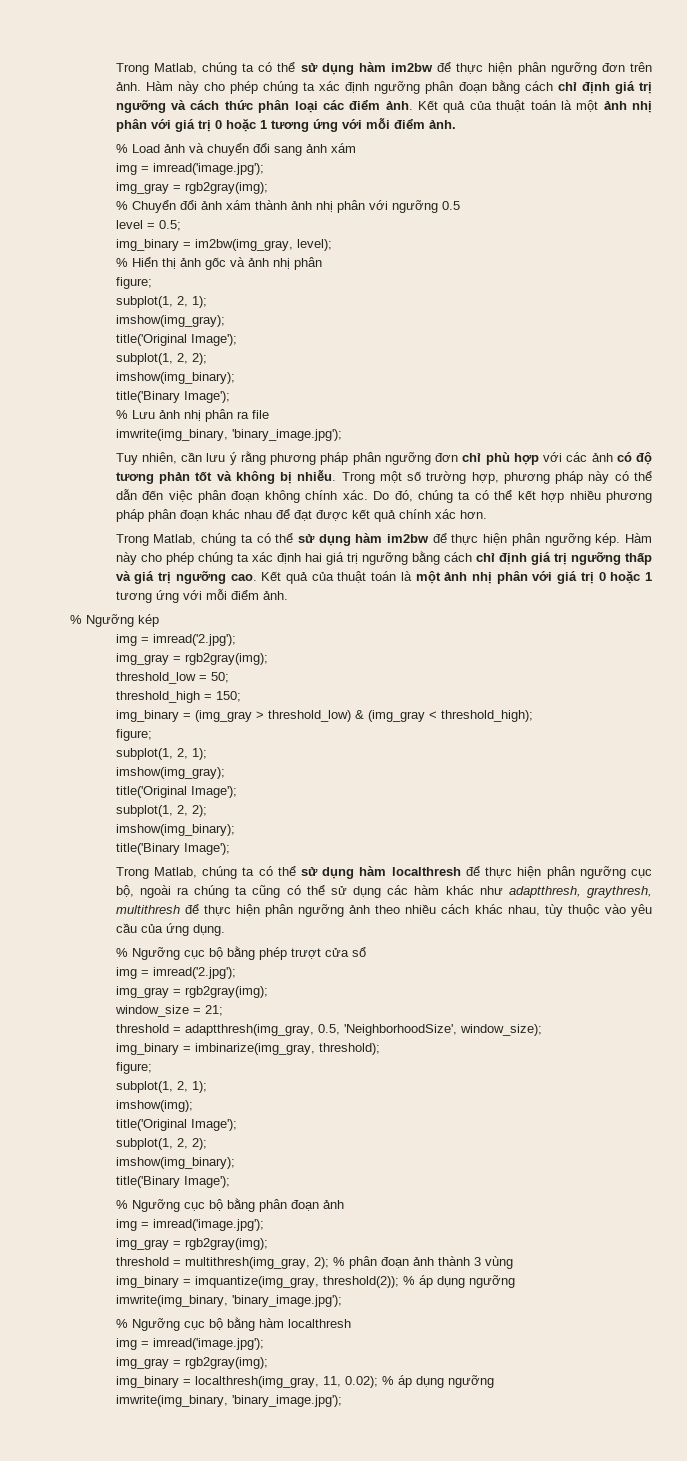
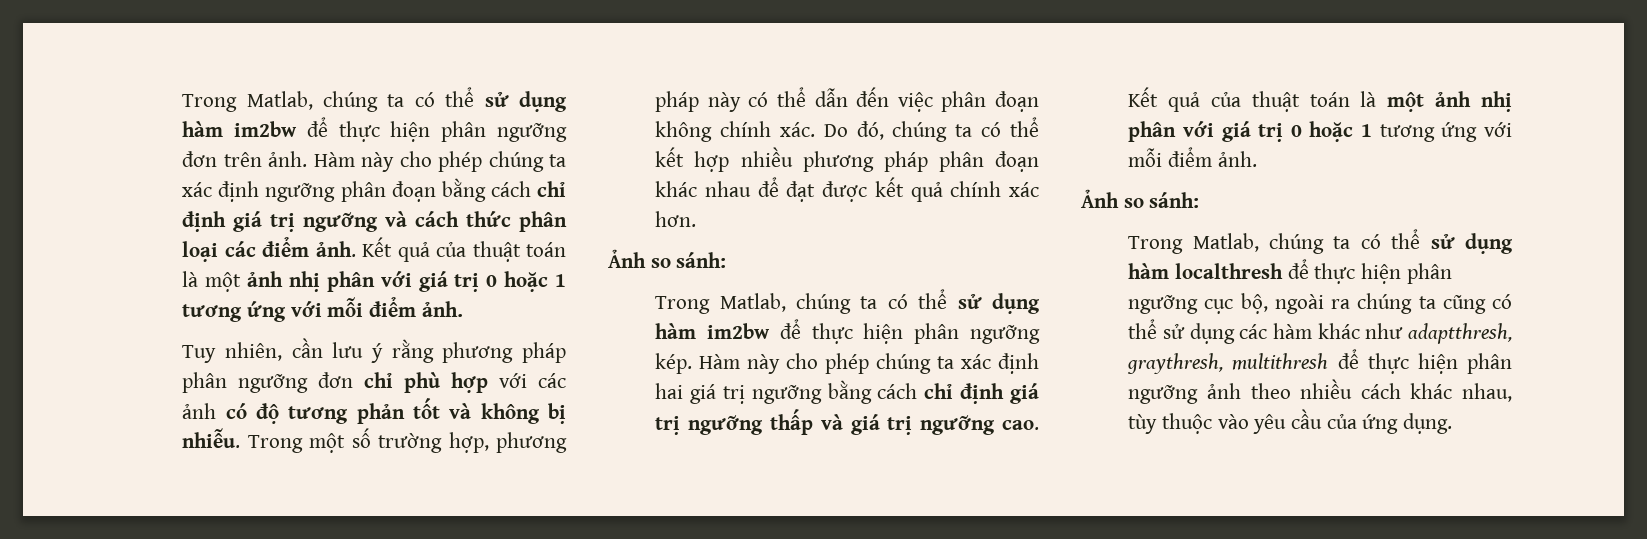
[115,143,356,156] [115,163,264,175] [115,182,268,194] [115,200,460,213] [115,220,181,231] [115,239,332,251] [115,257,322,270] [115,277,152,289] [115,296,207,308] [115,315,225,327] [115,334,237,346] [115,353,207,365] [115,372,235,384] [115,391,230,403] [115,409,269,422] [115,429,342,441] // % Load ảnh và chuyển đổi sang ảnh xám // img = imread('image.jpg'); // img_gray = rgb2gray(img); // % Chuyển đổi ảnh xám thành ảnh nhị phân với ngưỡng 0.5 // level = 0.5; // img_binary = im2bw(img_gray, level); // % Hiển thị ảnh gốc và ảnh nhị phân // figure; // subplot(1, 2, 1); // imshow(img_gray); // title('Original Image'); // subplot(1, 2, 2); // imshow(img_binary); // title('Binary Image'); // % Lưu ảnh nhị phân ra file // imwrite(img_binary, 'binary_image.jpg'); -> (463, 309) none
(487, 514) none -> [608,249,727,268] // Ảnh so sánh:
[70,614,159,627] [115,634,236,646] [115,653,268,665] [115,672,229,684] [115,691,241,703] [115,710,533,722] [115,729,152,741] [115,748,207,760] [115,767,225,779] [115,786,237,798] [115,805,207,817] [115,824,235,836] [115,843,230,855] % Ngưỡng kép // img = imread('2.jpg'); // img_gray = rgb2gray(img); // threshold_low = 50; // threshold_high = 150; // img_binary = (img_gray > threshold_low) & (img_gray < threshold_high); // figure; // subplot(1, 2, 1); // imshow(img_gray); // title('Original Image'); // subplot(1, 2, 2); // imshow(img_binary); // title('Binary Image'); -> [1081,189,1200,208] Ảnh so sánh:
[115,946,366,960] [115,967,236,979] [115,986,268,998] [114,1005,223,1017] [115,1024,542,1036] [115,1043,380,1055] [115,1062,152,1074] [115,1081,207,1093] [115,1100,193,1112] [115,1119,237,1131] [115,1138,207,1150] [115,1157,235,1169] [115,1176,230,1188] [115,1198,344,1212] [115,1219,264,1231] [115,1238,268,1250] [115,1256,513,1269] [115,1275,515,1288] [115,1295,342,1307] [115,1317,351,1331] [115,1338,264,1350] [115,1357,268,1369] [115,1375,494,1388] [115,1395,342,1407] // % Ngưỡng cục bộ bằng phép trượt cửa sổ // img = imread('2.jpg'); // img_gray = rgb2gray(img); // window_size = 21; // threshold = adaptthresh(img_gray, 0.5, 'NeighborhoodSize', window_size); // img_binary = imbinarize(img_gray, threshold); // figure; // subplot(1, 2, 1); // imshow(img); // title('Original Image'); // subplot(1, 2, 2); // imshow(img_binary); // title('Binary Image'); // % Ngưỡng cục bộ bằng phân đoạn ảnh // img = imread('image.jpg'); // img_gray = rgb2gray(img); // threshold = multithresh(img_gray, 2); % phân đoạn ảnh thành 3 vùng // img_binary = imquantize(img_gray, threshold(2)); % áp dụng ngưỡng // imwrite(img_binary, 'binary_image.jpg'); // % Ngưỡng cục bộ bằng hàm localthresh // img = imread('image.jpg'); // img_gray = rgb2gray(img); // img_binary = localthresh(img_gray, 11, 0.02); % áp dụng ngưỡng // imwrite(img_binary, 'binary_image.jpg'); -> (1452, 423) none

